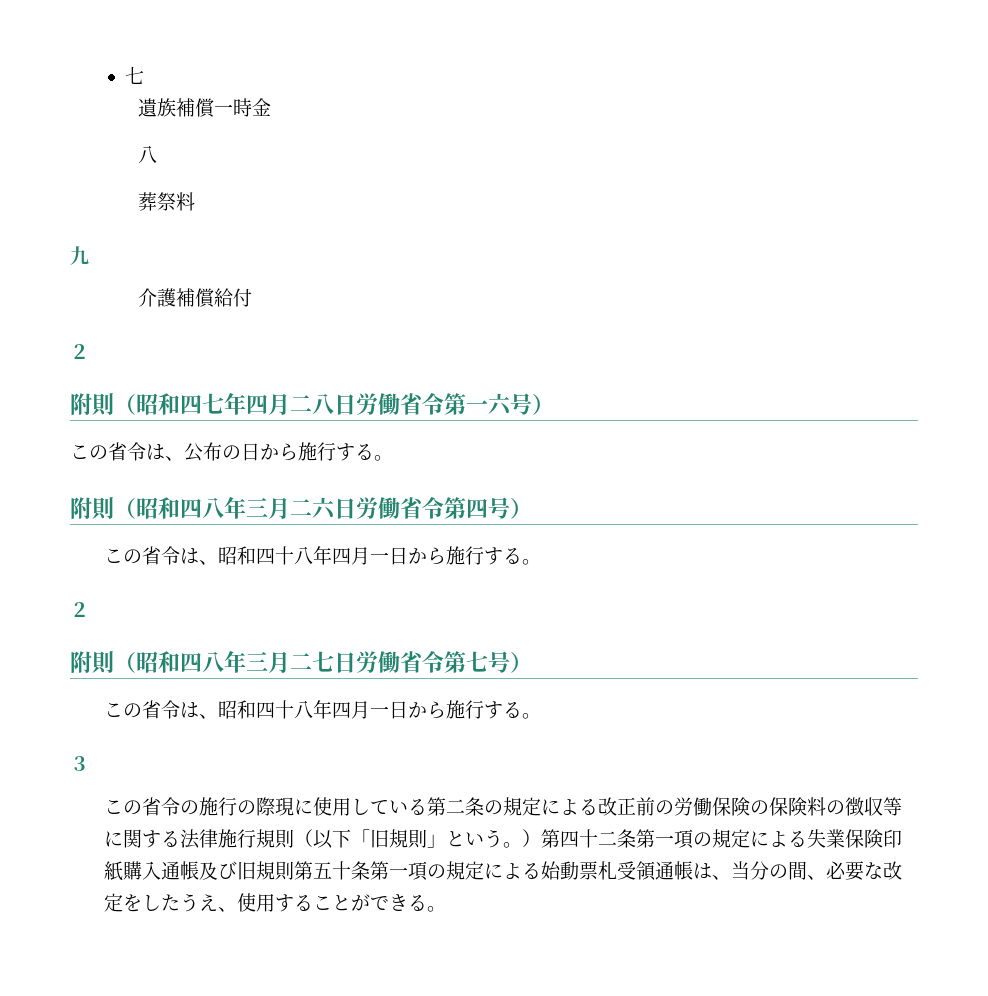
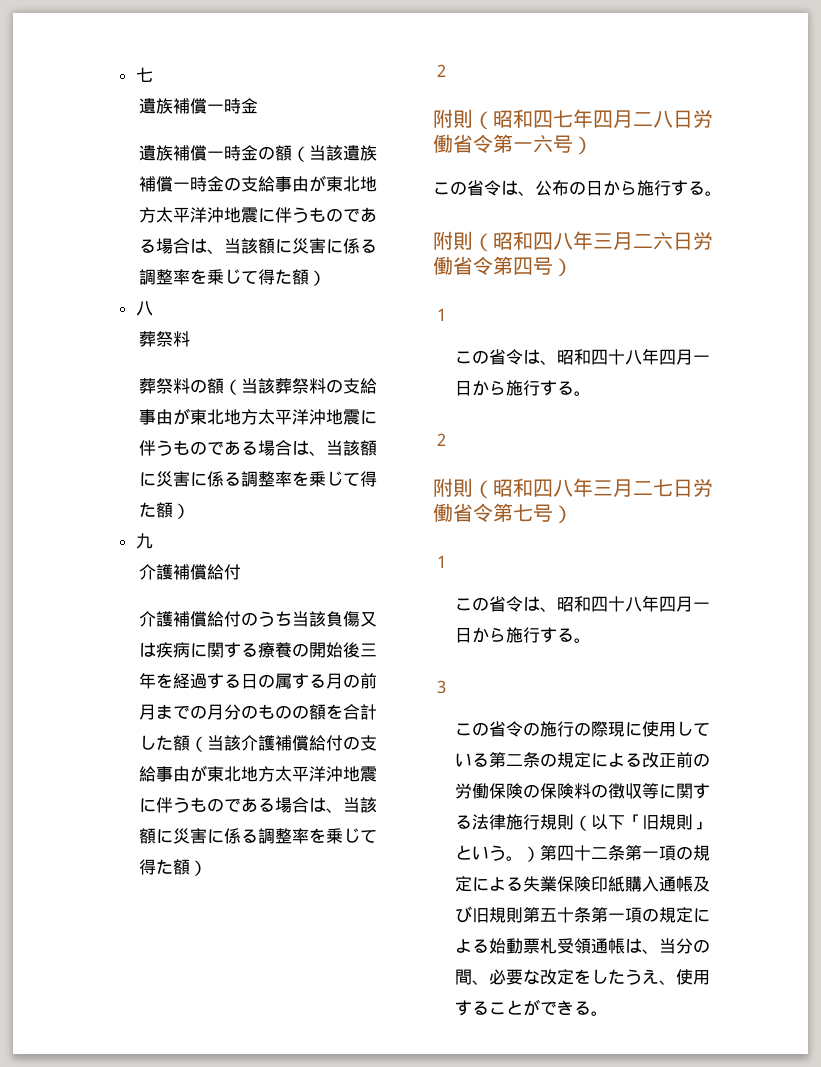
[138,145,158,164] [138,192,196,211] [70,246,89,265] [138,288,253,308] 八 // 葬祭料 // 九 // 介護補償給付 -> [138,145,377,162] [138,175,377,192] [138,207,377,223] [138,238,377,254] [138,269,326,286] [135,300,153,316] [138,331,190,347] [138,378,377,395] [138,408,377,425] [138,440,377,456] [138,471,377,487] [138,502,190,519] [135,533,153,549] [138,564,241,580] [138,611,377,627] [138,642,377,658] [138,672,377,689] [138,704,377,720] [138,735,377,752] [138,765,377,782] [138,797,377,813] [138,828,377,844] [138,859,207,876] 遺族補償一時金の額（当該遺族補償一時金の支給事由が東北地方太平洋沖地震に伴うものである場合は、当該額に災害に係る調整率を乗じて得た額） // 八 // 葬祭料 // 葬祭料の額（当該葬祭料の支給事由が東北地方太平洋沖地震に伴うものである場合は、当該額に災害に係る調整率を乗じて得た額） // 九 // 介護補償給付 // 介護補償給付のうち当該負傷又は疾病に関する療養の開始後三年を経過する日の属する月の前月までの月分のものの額を合計した額（当該介護補償給付の支給事由が東北地方太平洋沖地震に伴うものである場合は、当該額に災害に係る調整率を乗じて得た額）
(532, 508) none -> [433,308,450,321] // １
(532, 662) none -> [433,555,450,568] // １

